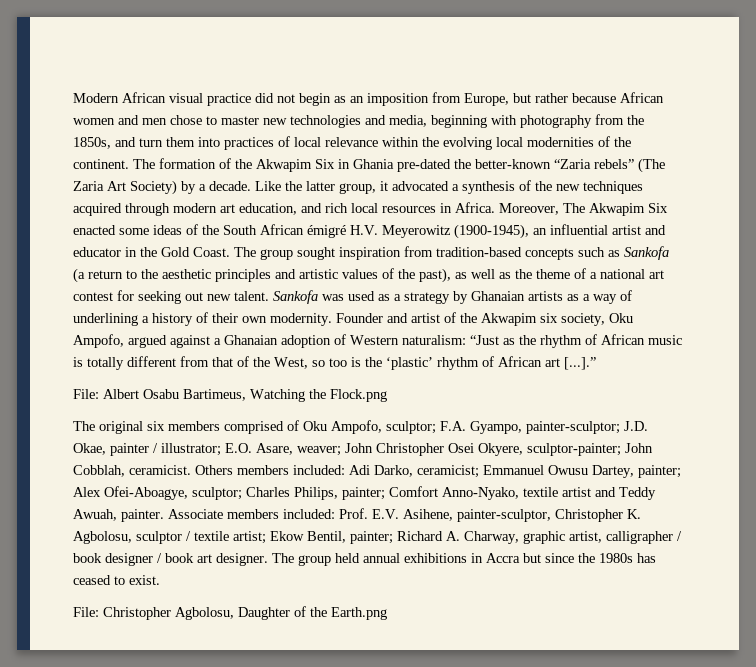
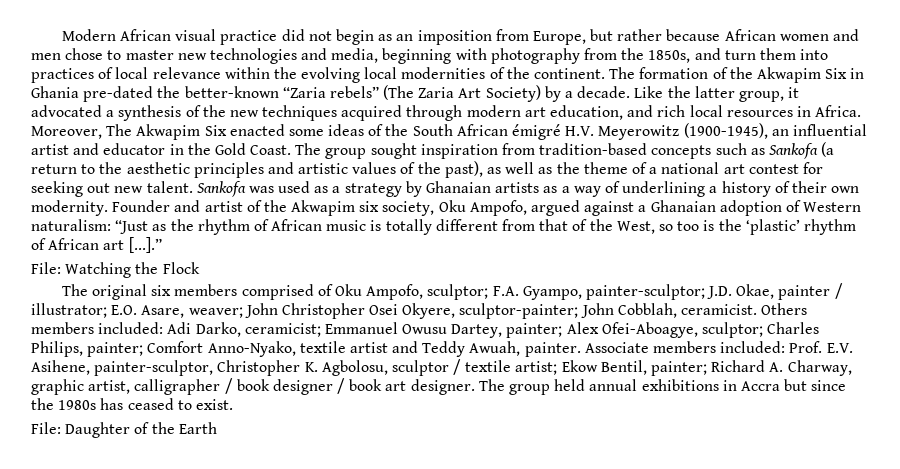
[103,389,246,401] Albert Osabu Bartimeus, -> (61, 268) none
[330,389,387,402] Flock.png -> [162,262,200,274] Flock
[103,607,234,620] Christopher Agbolosu, -> (61, 428) none
[331,607,387,620] Earth.png -> [178,422,217,434] Earth

